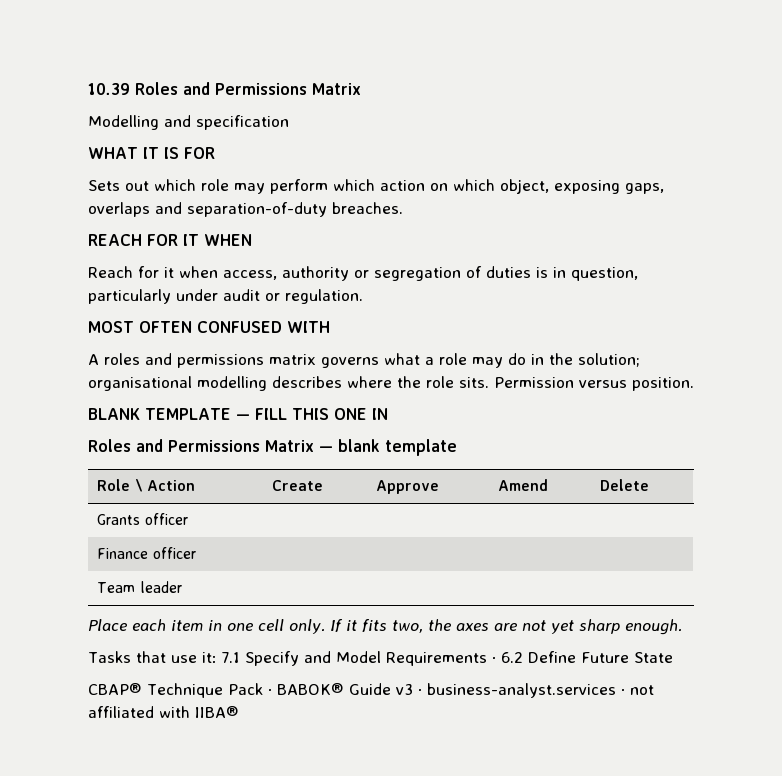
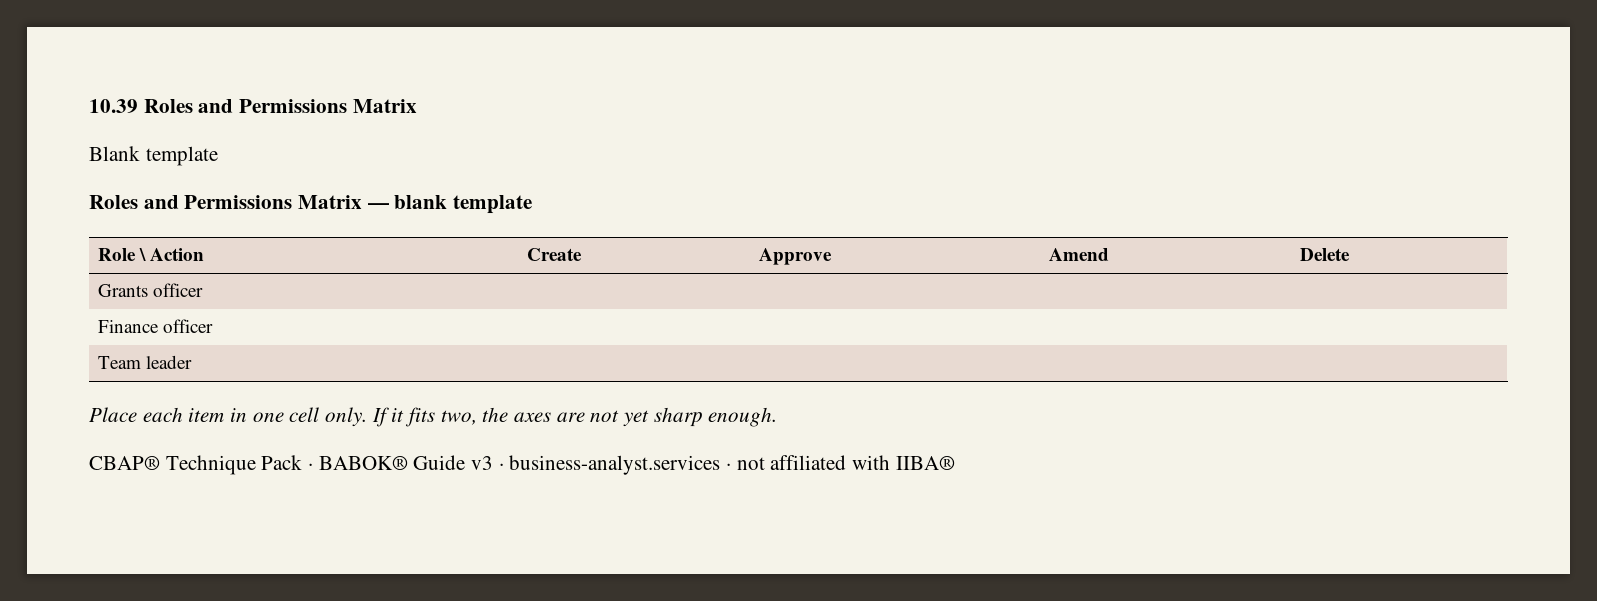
[88,115,289,130] [88,147,215,159] [88,179,664,194] [88,202,403,217] [88,234,252,246] [88,266,638,281] [88,289,363,304] [88,321,330,333] [88,353,640,368] [88,376,694,391] [88,408,388,420] Modelling and specification // WHAT IT IS FOR // Sets out which role may perform which action on which object, exposing gaps, overlaps and separation-of-duty breaches. // REACH FOR IT WHEN // Reach for it when access, authority or segregation of duties is in question, particularly under audit or regulation. // MOST OFTEN CONFUSED WITH // A roles and permissions matrix governs what a role may do in the solution; organisational modelling describes where the role sits. Permission versus position. // BLANK TEMPLATE — FILL THIS ONE IN -> [89,146,218,166] Blank template
[88,651,673,666] // Tasks that use it: 7.1 Specify and Model Requirements · 6.2 Define Future State -> (778, 417) none

